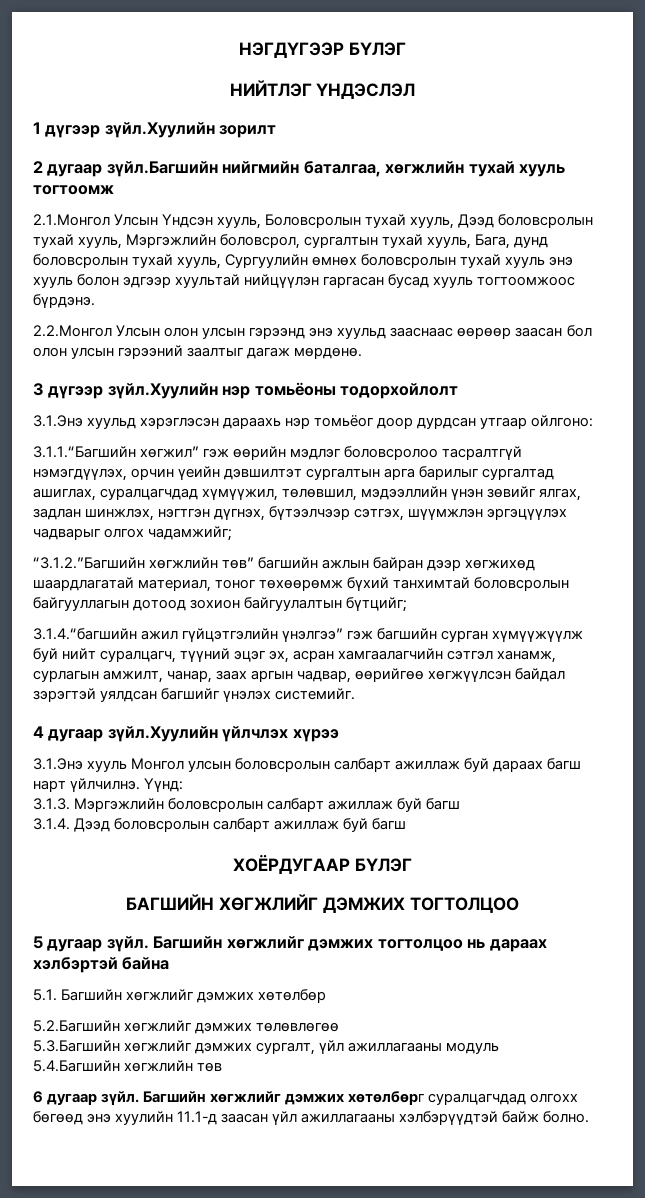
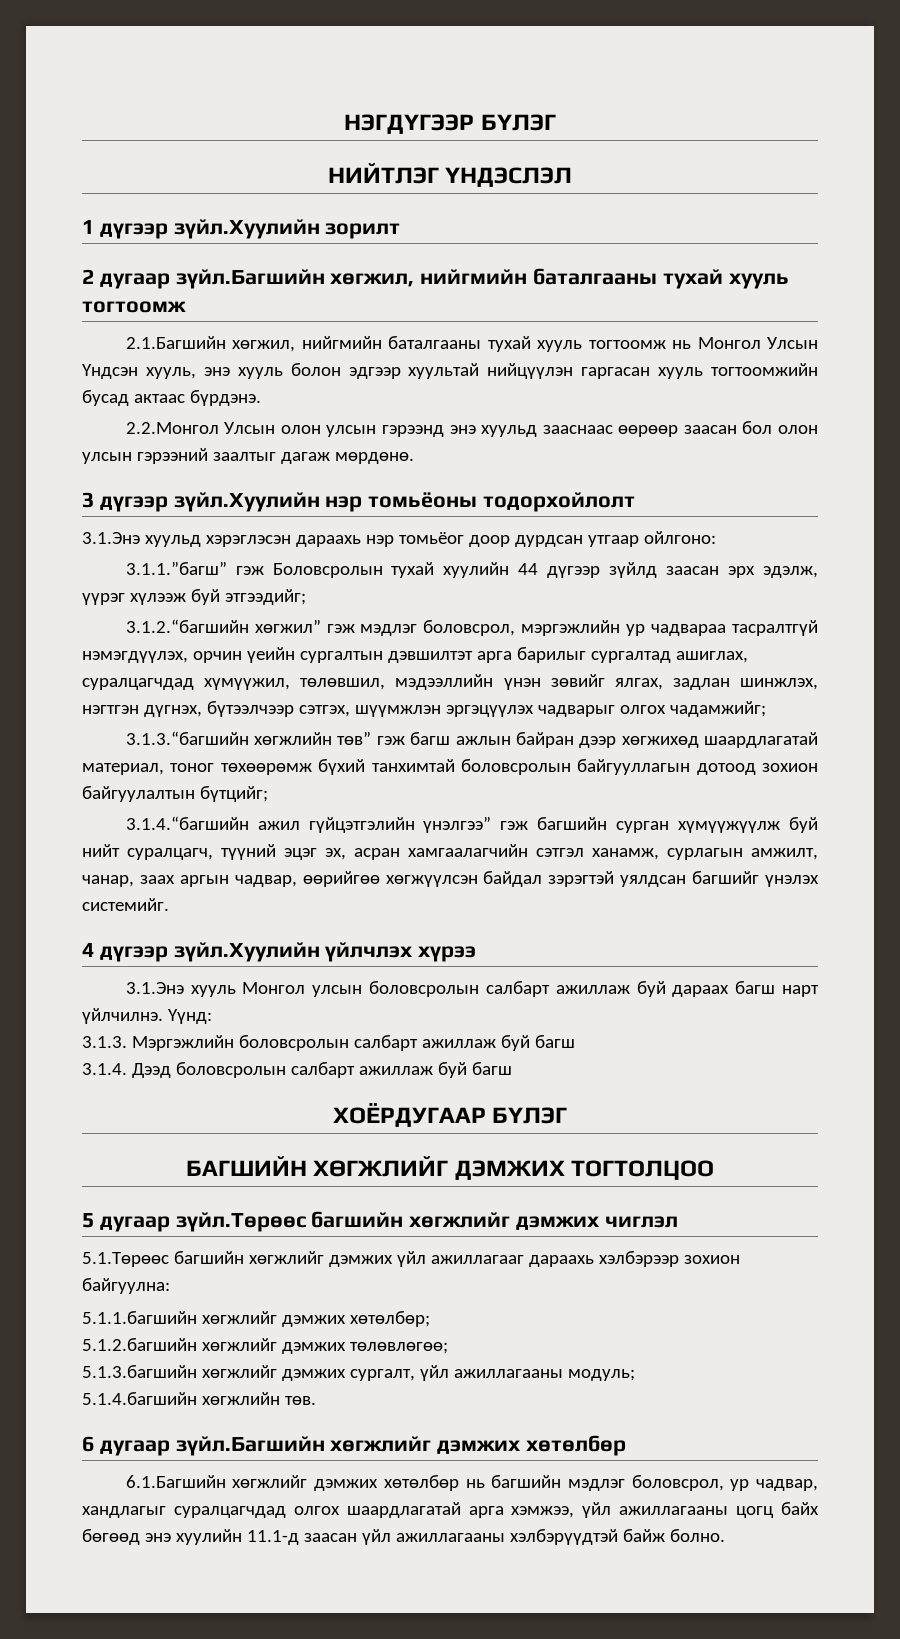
[222,161,465,177] нийгмийн баталгаа, хөгжлийн -> [330,268,658,287] хөгжил, нийгмийн баталгааны
[33,214,594,229] [33,234,549,249] [33,254,546,269] 2.1.Монгол Улсын Үндсэн хууль, Боловсролын тухай хууль, Дээд боловсролын тухай хууль, Мэргэжлийн боловсрол, сургалтын тухай хууль, Бага, дунд боловсролын тухай хууль, Сургуулийн өмнөх боловсролын тухай хууль -> [125,336,819,352] [82,364,196,379] 2.1.Багшийн хөгжил, нийгмийн баталгааны тухай хууль тогтоомж нь Монгол Улсын Үндсэн хууль,
[388,274,576,288] бусад хууль тогтоомжоос -> [658,363,818,379] [82,390,185,406] хууль тогтоомжийн бусад актаас
[33,446,439,460] 3.1.1.“Багшийн хөгжил” гэж өөрийн мэдлэг боловсролоо -> [125,561,819,578] [82,589,306,605] [125,619,727,636] 3.1.1.”багш” гэж Боловсролын тухай хуулийн 44 дүгээр зүйлд заасан эрх эдэлж, үүрэг хүлээж буй этгээдийг; // 3.1.2.“багшийн хөгжил” гэж мэдлэг боловсрол, мэргэжлийн ур чадвараа
[224,468,381,480] дэвшилтэт сургалтын -> [299,651,473,663] сургалтын дэвшилтэт
[33,557,145,569] “3.1.2.”Багшийн -> [125,731,249,745] 3.1.3.“багшийн
[258,557,319,569] багшийн -> [376,732,451,745] гэж багш
[48,729,104,742] дугаар -> [99,946,168,962] дүгээр
[106,936,547,952] [33,957,170,973] [33,989,327,1003] [33,1020,340,1034] [33,1040,120,1052] зүйл. Багшийн хөгжлийг дэмжих тогтолцоо нь дараах хэлбэртэй байна // 5.1. Багшийн хөгжлийг дэмжих хөтөлбөр // 5.2.Багшийн хөгжлийг дэмжих төлөвлөгөө // 5.3.Багшийн -> [175,1211,678,1232] [82,1251,740,1267] [82,1278,170,1294] [82,1311,430,1327] [82,1338,448,1354] [82,1365,197,1378] зүйл.Төрөөс багшийн хөгжлийг дэмжих чиглэл // 5.1.Төрөөс багшийн хөгжлийг дэмжих үйл ажиллагааг дараахь хэлбэрээр зохион байгуулна: // 5.1.1.багшийн хөгжлийг дэмжих хөтөлбөр; // 5.1.2.багшийн хөгжлийг дэмжих төлөвлөгөө; // 5.1.3.багшийн
[446,1042,500,1054] [33,1060,223,1072] [33,1091,579,1105] модуль // 5.4.Багшийн хөгжлийн төв // 6 дугаар зүйл. Багшийн хөгжлийг дэмжих хөтөлбөрг суралцагчдад олгохх -> [567,1369,635,1381] [82,1392,316,1405] [82,1435,627,1456] [125,1475,818,1491] [82,1502,819,1518] модуль; // 5.1.4.багшийн хөгжлийн төв. // 6 дугаар зүйл.Багшийн хөгжлийг дэмжих хөтөлбөр // 6.1.Багшийн хөгжлийг дэмжих хөтөлбөр нь багшийн мэдлэг боловсрол, ур чадвар, хандлагыг суралцагчдад олгох шаардлагатай арга хэмжээ, үйл ажиллагааны цогц байх

